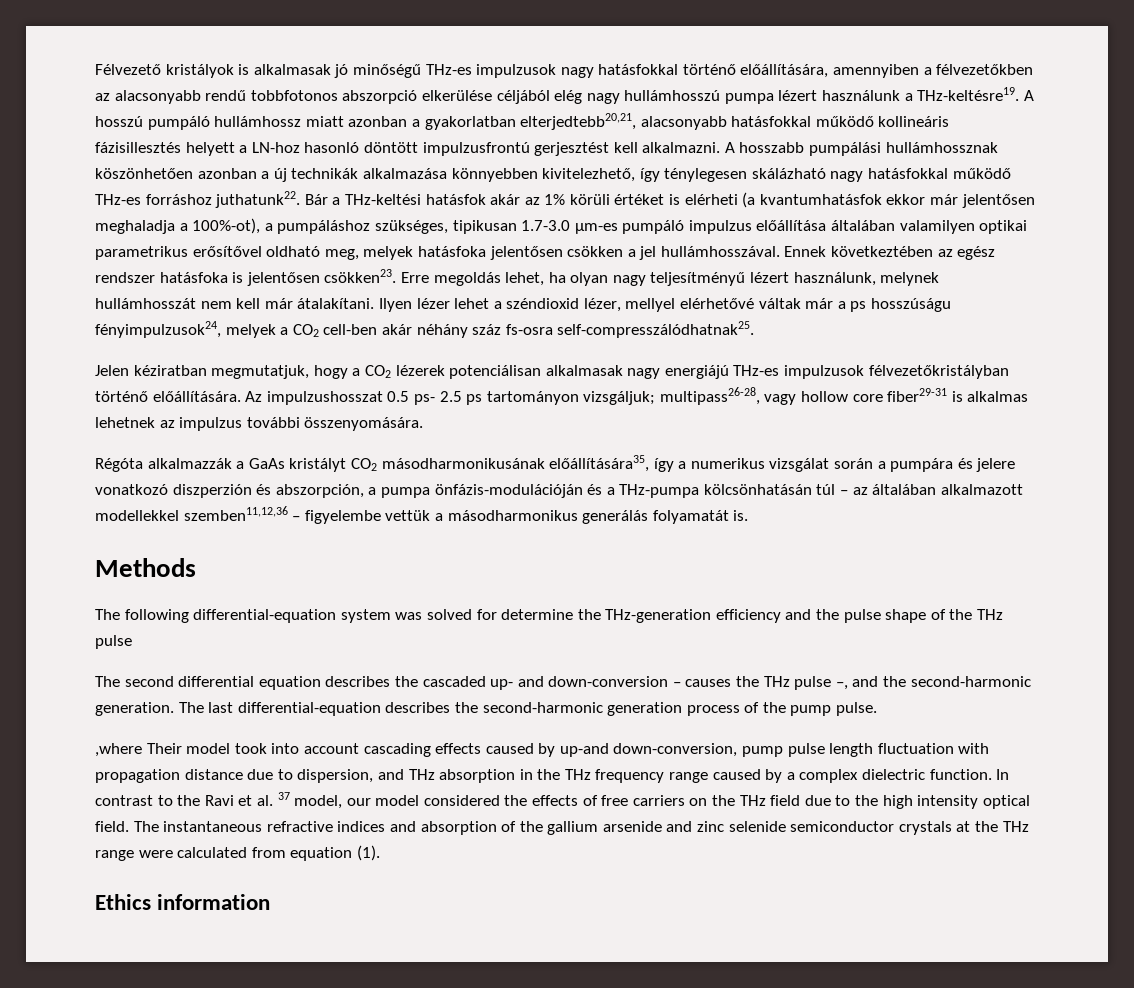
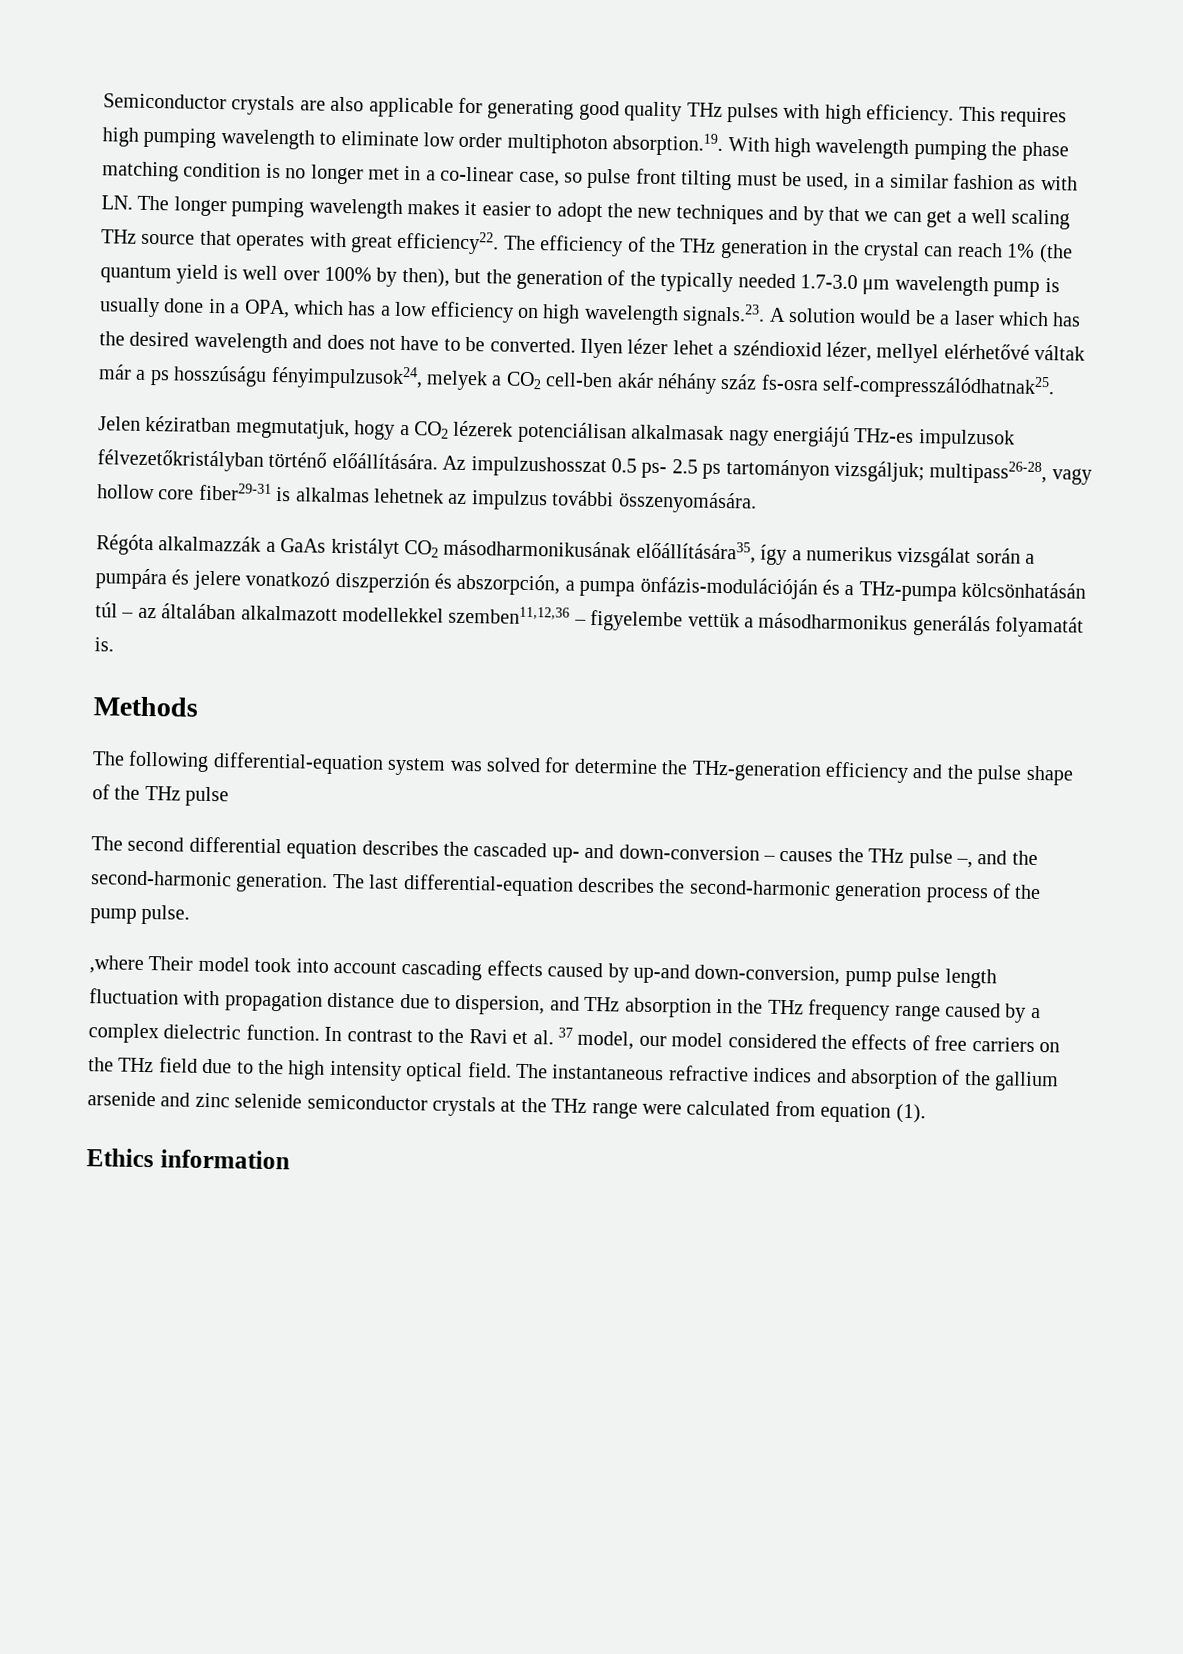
[95,64,1034,78] [95,87,1034,104] [95,113,950,130] [95,142,998,156] [95,168,1011,182] [95,191,1035,208] [95,218,1028,234] [95,246,996,260] [95,269,940,286] [95,298,375,309] Félvezető kristályok is alkalmasak jó minőségű THz-es impulzusok nagy hatásfokkal történő előállítására, amennyiben a félvezetőkben az alacsonyabb rendű tobbfotonos abszorpció elkerülése céljából elég nagy hullámhosszú pumpa lézert használunk a THz-keltésre19. A hosszú pumpáló hullámhossz miatt azonban a gyakorlatban elterjedtebb20,21, alacsonyabb hatásfokkal működő kollineáris fázisillesztés helyett a LN-hoz hasonló döntött impulzusfrontú gerjesztést kell alkalmazni. A hosszabb pumpálási hullámhossznak köszönhetően azonban a új technikák alkalmazása könnyebben kivitelezhető, így ténylegesen skálázható nagy hatásfokkal működő THz-es forráshoz juthatunk22. Bár a THz-keltési hatásfok akár az 1% körüli értéket is elérheti (a kvantumhatásfok ekkor már jelentősen meghaladja a 100%-ot), a pumpáláshoz szükséges, tipikusan 1.7-3.0 µm-es pumpáló impulzus előállítása általában valamilyen optikai parametrikus erősítővel oldható meg, melyek hatásfoka jelentősen csökken a jel hullámhosszával. Ennek következtében az egész rendszer hatásfoka is jelentősen csökken23. Erre megoldás lehet, ha olyan nagy teljesítményű lézert használunk, melynek hullámhosszát nem kell már átalakítani. -> [103,93,1067,128] [102,127,1069,162] [102,161,1078,191] [101,195,1071,230] [101,229,1073,264] [100,264,1060,297] [99,297,1082,327] [99,331,576,354] Semiconductor crystals are also applicable for generating good quality THz pulses with high efficiency. This requires high pumping wavelength to eliminate low order multiphoton absorption.19. With high wavelength pumping the phase matching condition is no longer met in a co-linear case, so pulse front tilting must be used, in a similar fashion as with LN. The longer pumping wavelength makes it easier to adopt the new techniques and by that we can get a well scaling THz source that operates with great efficiency22. The efficiency of the THz generation in the crystal can reach 1% (the quantum yield is well over 100% by then), but the generation of the typically needed 1.7-3.0 μm wavelength pump is usually done in a OPA, which has a low efficiency on high wavelength signals.23. A solution would be a laser which has the desired wavelength and does not have to be converted.

